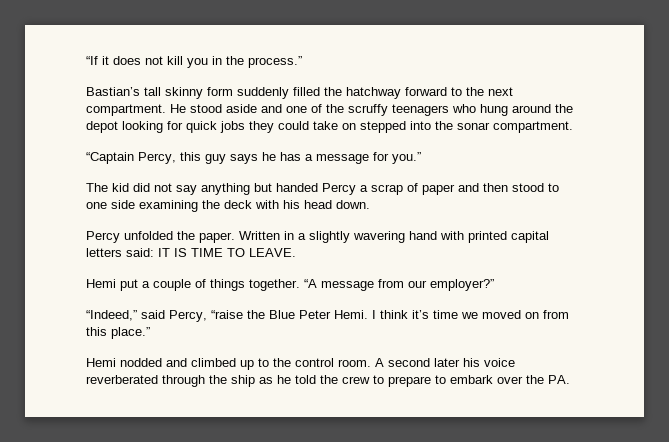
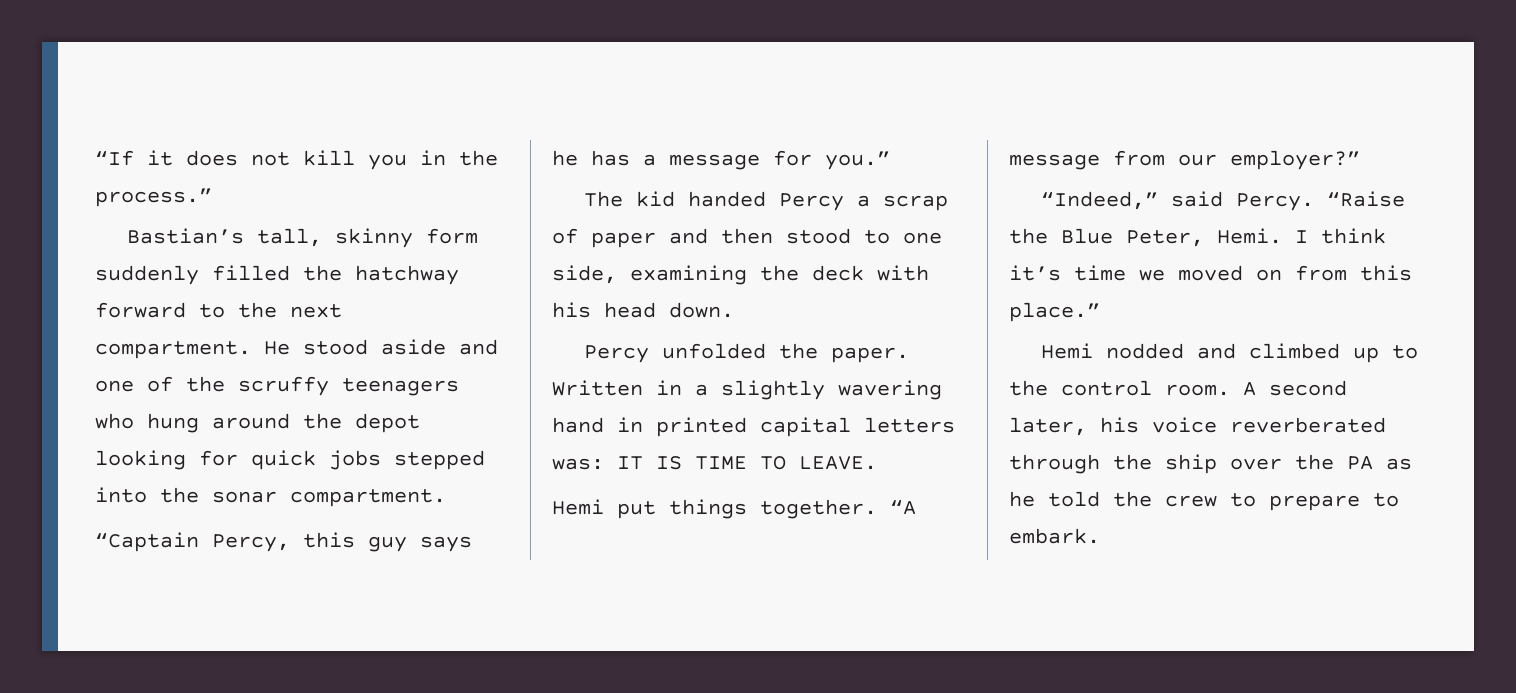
[144,87,161,96] tall -> [257,228,323,247] tall,
[249,121,356,133] they could take on -> (381, 460) none
[133,183,272,195] did not say anything but -> (676, 199) none
[111,200,135,209] side -> [552,265,617,284] side,
[440,231,464,240] with -> [617,417,643,433] in
[126,248,154,257] said: -> [552,458,604,470] was:
[142,279,206,291] a couple of -> (656, 510) none
[169,310,243,322] Percy, “raise -> [1236,191,1406,211] Percy. “Raise
[299,310,331,319] Peter -> [1126,230,1204,247] Peter,
[434,358,460,367] later -> [1009,417,1087,436] later,
(255, 381) none -> [1230,454,1373,470] over the PA
[450,375,570,384] embark over the PA. -> [1009,528,1100,544] embark.

